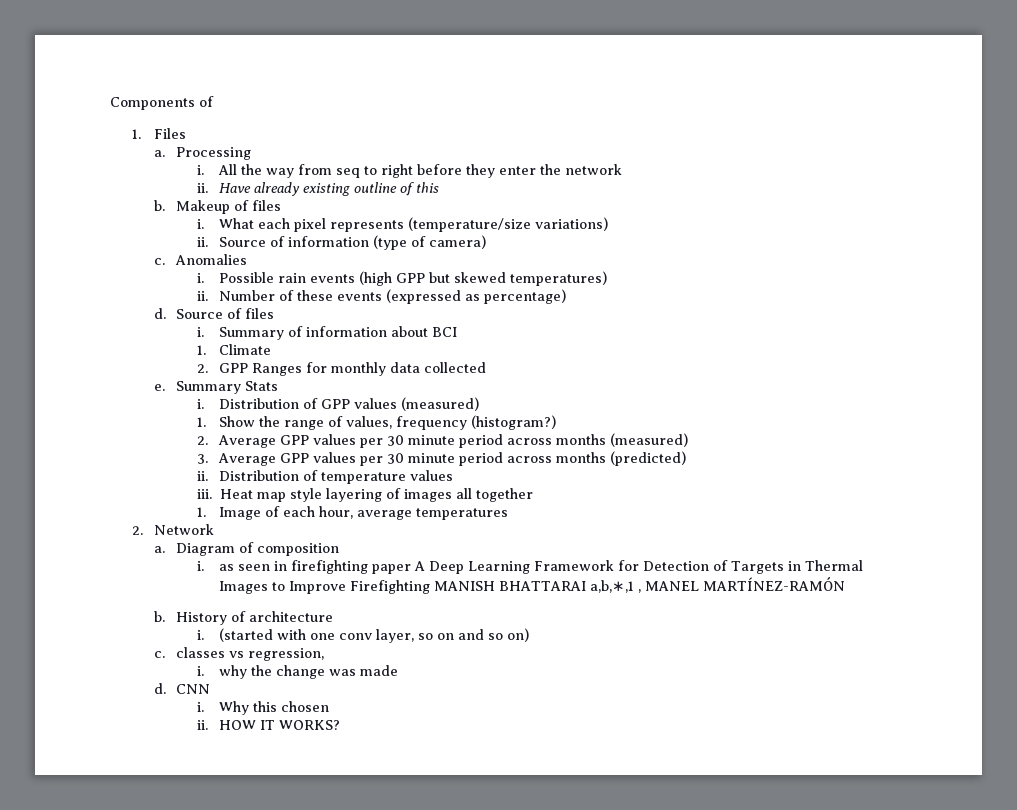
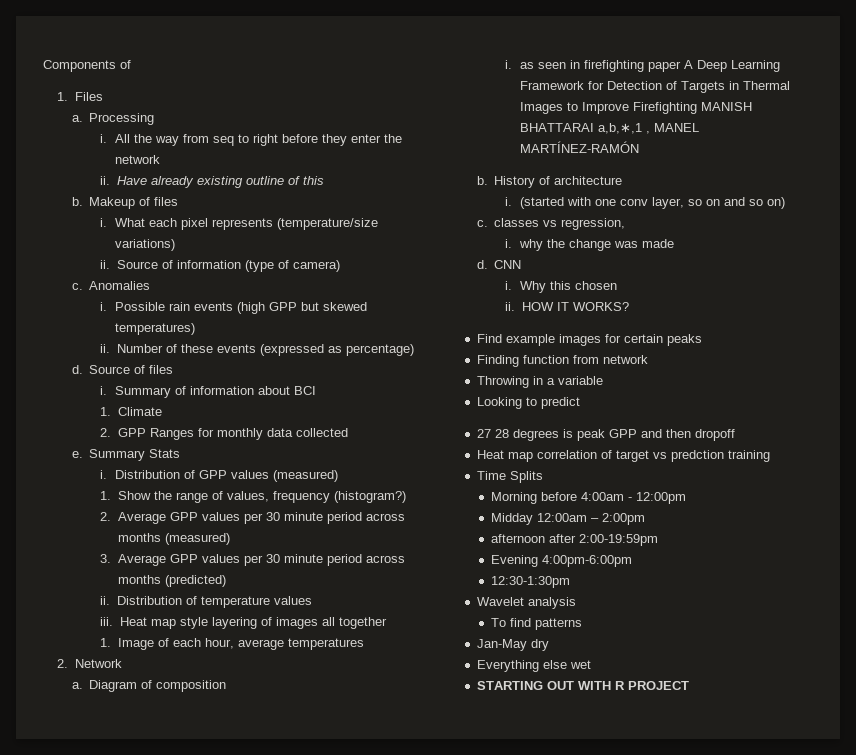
(341, 725) none -> [476,334,702,346] [476,355,648,367] [476,376,603,388] [476,397,580,409] [476,429,735,441] [476,450,770,462] [476,471,543,483] [490,492,686,504] [490,513,645,525] [490,534,658,546] [490,555,632,567] [490,576,570,588] [476,597,576,609] [490,618,582,630] [476,639,549,651] [476,660,591,672] [476,681,689,690] // Find example images for certain peaks // Finding function from network // Throwing in a variable // Looking to predict // 27 28 degrees is peak GPP and then dropoff // Heat map correlation of target vs predction training // Time Splits // Morning before 4:00am - 12:00pm // Midday 12:00am – 2:00pm // afternoon after 2:00-19:59pm // Evening 4:00pm-6:00pm // 12:30-1:30pm // Wavelet analysis // To find patterns // Jan-May dry // Everything else wet // STARTING OUT WITH R PROJECT

